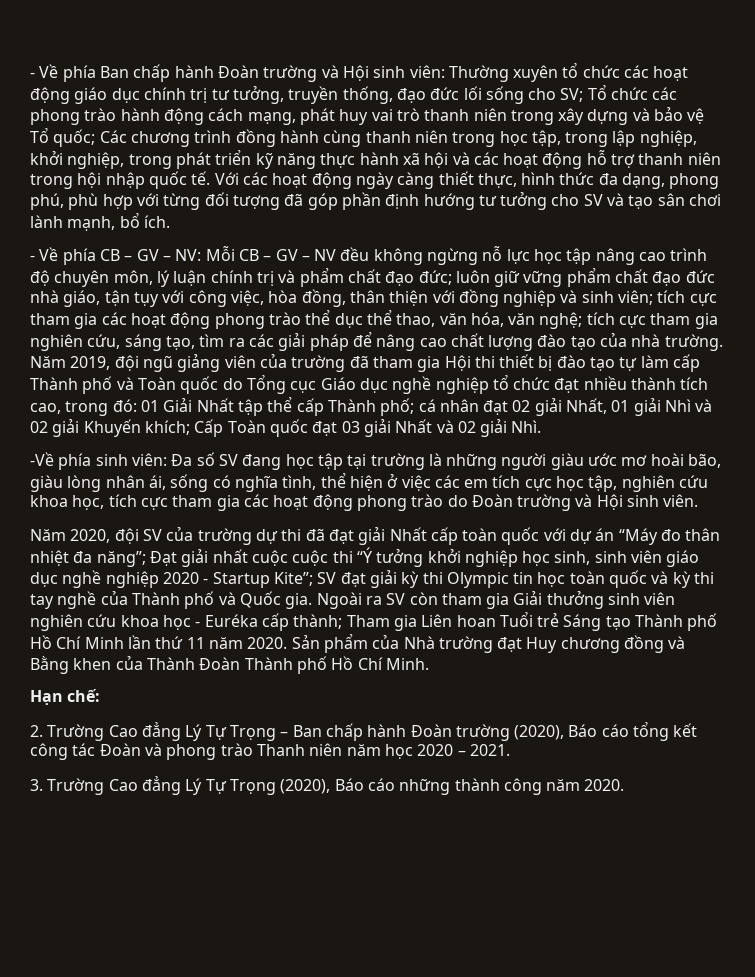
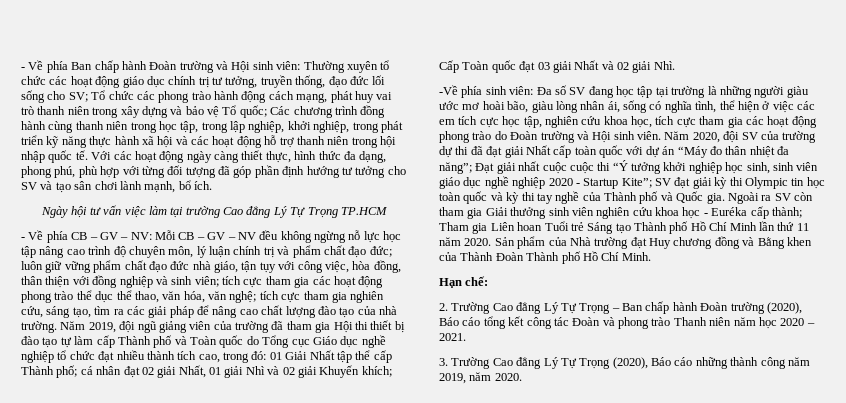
(170, 221) none -> [41,205,387,218] // Ngày hội tư vấn việc làm tại trường Cao đẳng Lý Tự Trọng TP.HCM
(699, 500) // -> (661, 135) none
(581, 785) none -> [439,372,492,384] 2019, năm

